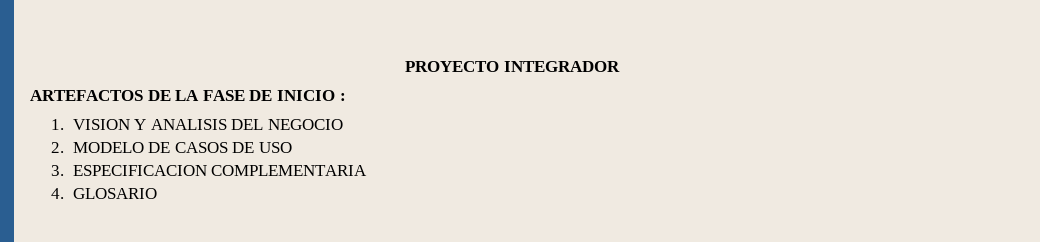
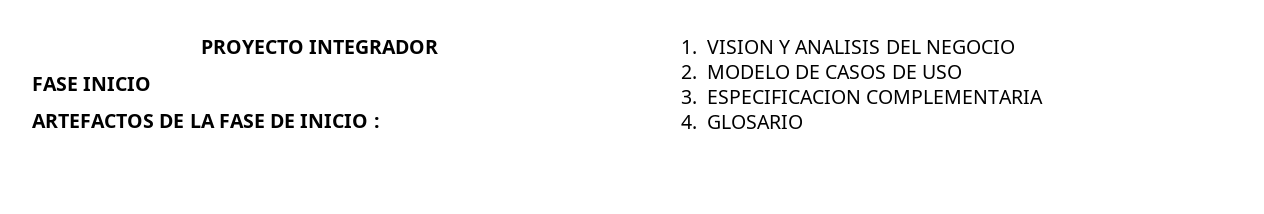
(620, 66) none -> [32,77,152,91] // FASE INICIO

